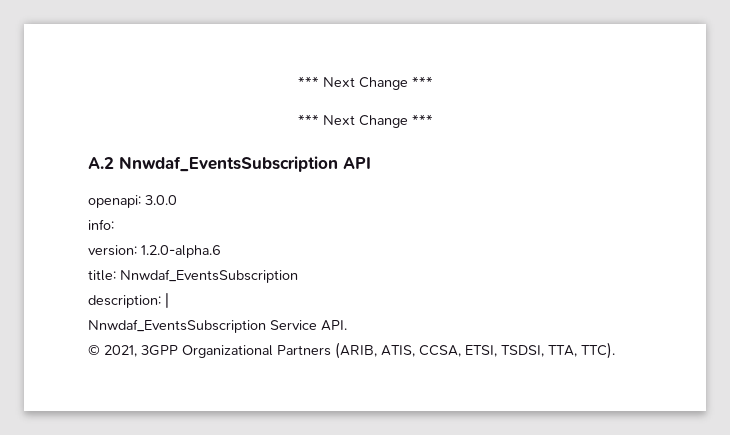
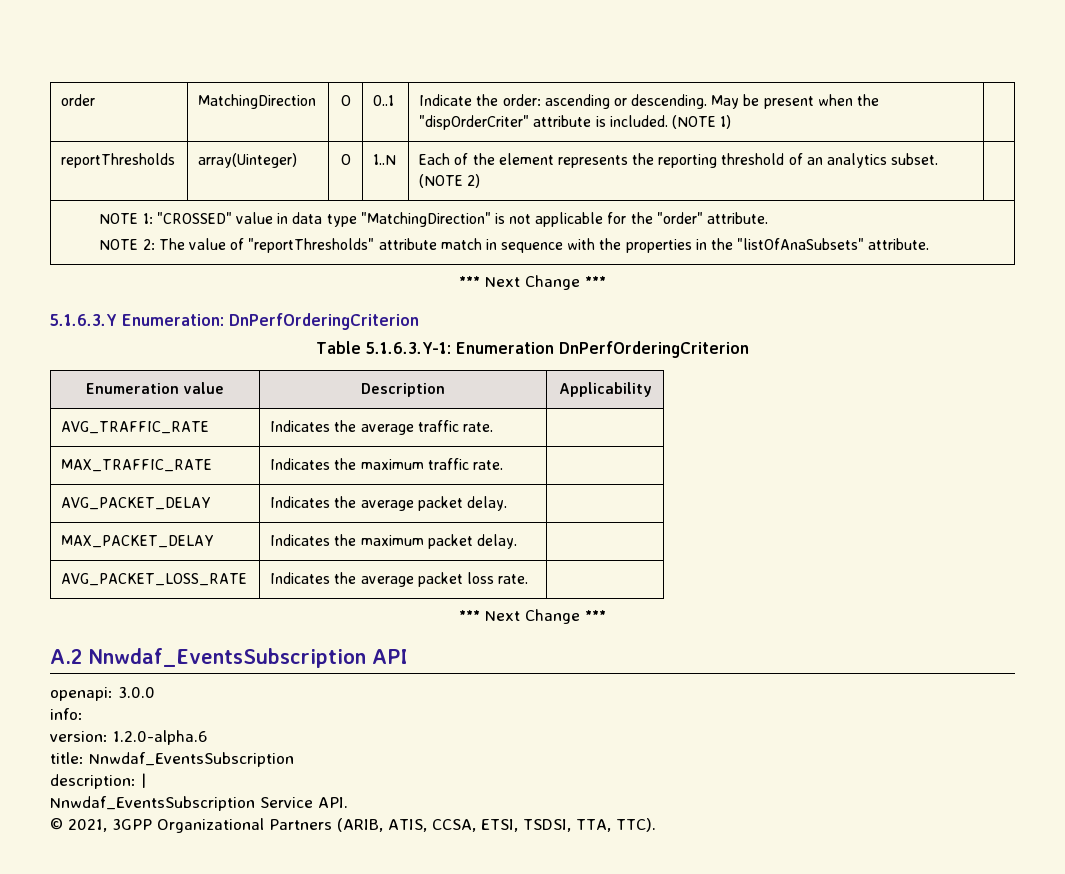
[297,76,433,90] *** Next Change *** -> [61,94,96,106] [198,94,317,109] [340,95,351,106] [373,95,395,106] [419,94,880,109] [419,115,732,130] [61,153,176,168] [198,153,298,168] [340,154,351,165] [373,154,397,165] [419,153,939,168] [419,174,481,188] [99,212,769,227] [99,238,930,253] [459,275,606,290] [50,313,419,330] [315,341,750,358] [85,382,225,394] [361,383,445,397] [558,382,652,397] [61,421,210,434] [270,420,493,435] [61,459,213,472] [270,458,503,470] [61,497,212,510] [270,496,507,511] [61,535,215,548] [270,534,517,549] [61,573,248,586] [270,572,529,587] order | MatchingDirection | O | 0..1 | Indicate the order: ascending or descending. May be present when the "dispOrderCriter" attribute is included. (NOTE 1) | // reportThresholds | array(Uinteger) | O | 1..N | Each of the element represents the reporting threshold of an analytics subset. (NOTE 2) | // NOTE 1: "CROSSED" value in data type "MatchingDirection" is not applicable for the "order" attribute. // NOTE 2: The value of "reportThresholds" attribute match in sequence with the properties in the "listOfAnaSubsets" attribute. // *** Next Change *** // 5.1.6.3.Y Enumeration: DnPerfOrderingCriterion // Table 5.1.6.3.Y-1: Enumeration DnPerfOrderingCriterion // Enumeration value | Description | Applicability // AVG_TRAFFIC_RATE | Indicates the average traffic rate. | // MAX_TRAFFIC_RATE | Indicates the maximum traffic rate. | // AVG_PACKET_DELAY | Indicates the average packet delay. | // MAX_PACKET_DELAY | Indicates the maximum packet delay. | // AVG_PACKET_LOSS_RATE | Indicates the average packet loss rate. |

